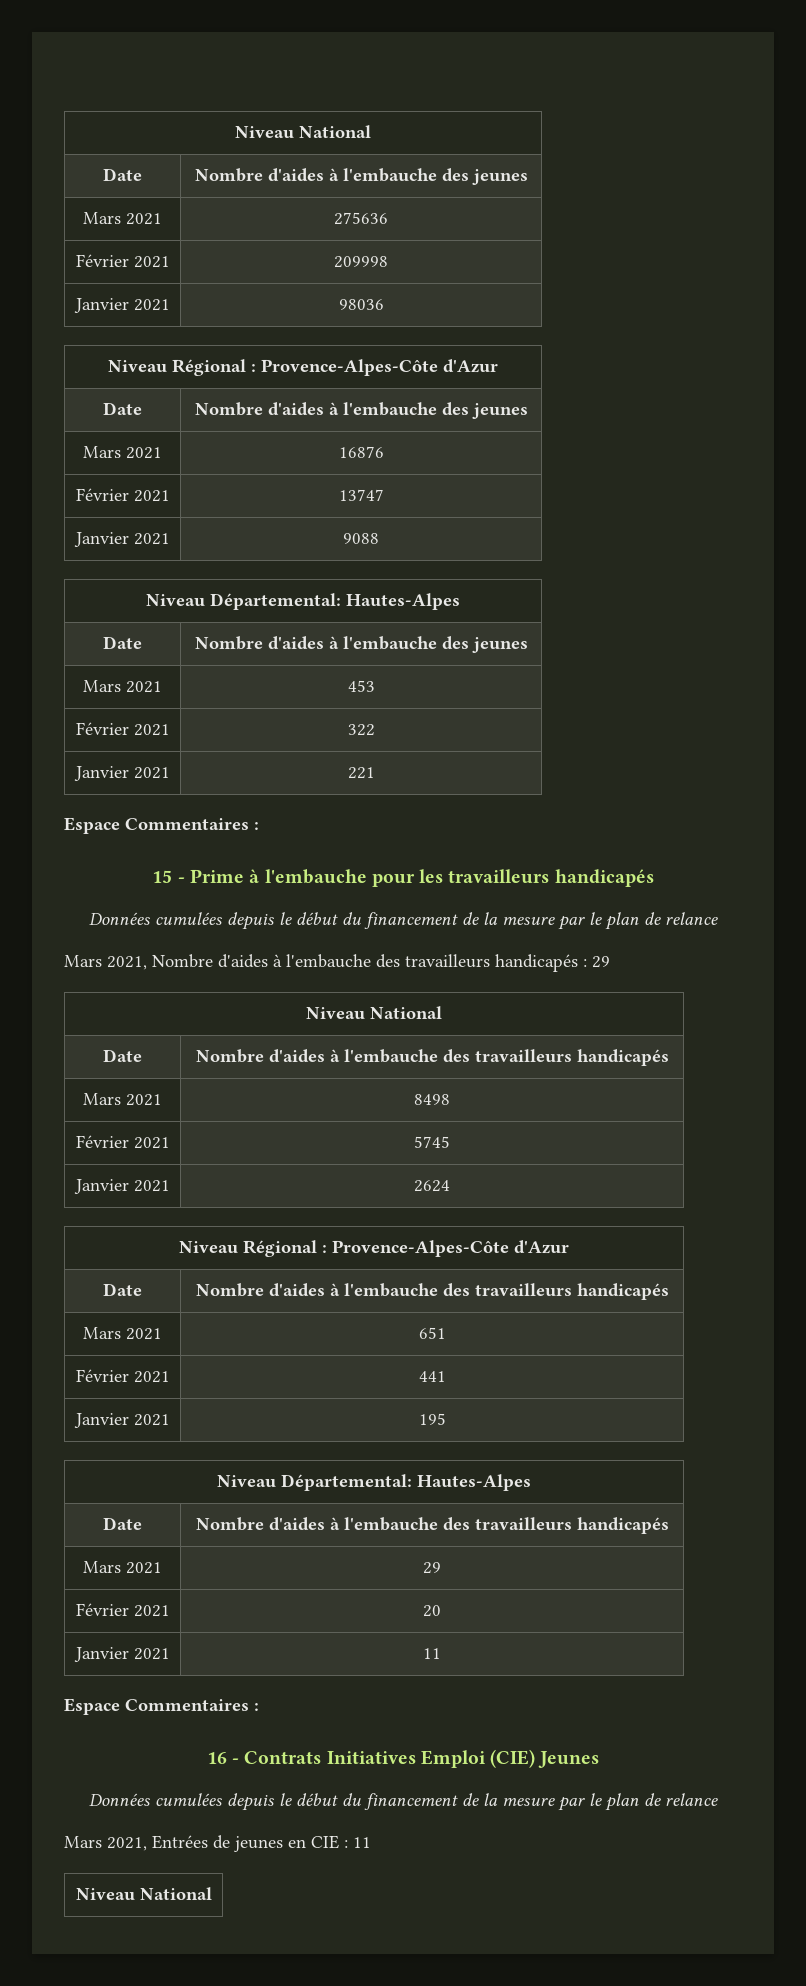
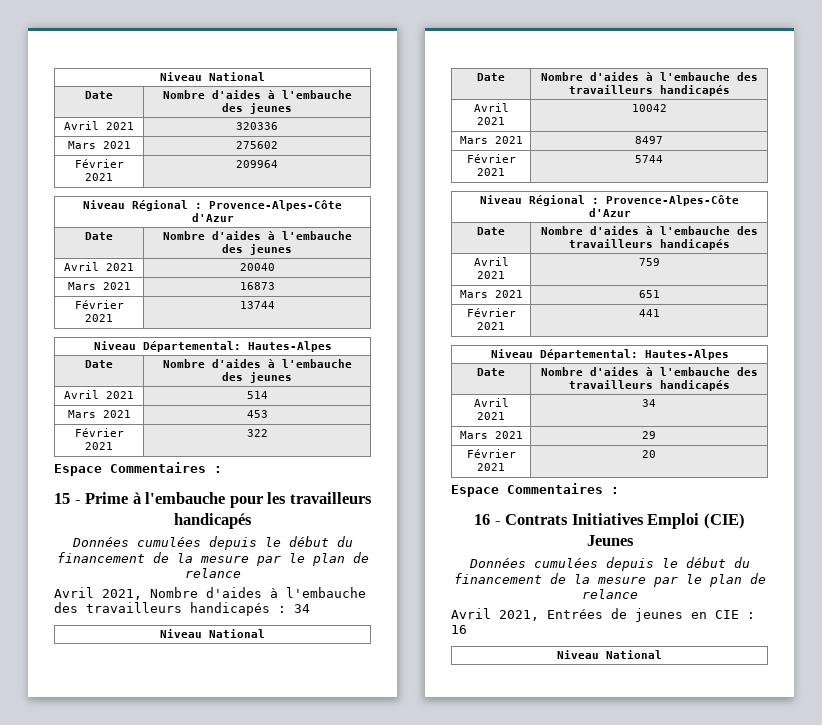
[83,212,162,225] [334,212,388,225] [75,254,170,268] [334,256,388,268] [73,298,170,313] [338,299,384,310] // Mars 2021 | 275636 // Février 2021 | 209998 // Janvier 2021 | 98036 -> [64,121,134,130] [236,122,278,130] [67,141,131,149] [236,141,278,149] [74,159,124,168] [85,173,113,181] [236,160,278,168] // Avril 2021 | 320336 // Mars 2021 | 275602 // Février 2021 | 209964
[83,446,162,459] [338,446,384,458] [75,488,170,502] [338,489,384,501] [73,532,170,547] [343,533,379,544] // Mars 2021 | 16876 // Février 2021 | 13747 // Janvier 2021 | 9088 -> [64,262,134,271] [239,263,275,271] [67,282,131,290] [239,282,275,290] [74,300,124,309] [85,314,113,322] [239,301,275,309] // Avril 2021 | 20040 // Mars 2021 | 16873 // Février 2021 | 13744
(528, 645) none -> [64,390,134,399] [246,391,268,399] // Avril 2021 | 514
[73,766,170,781] [347,767,375,779] // Janvier 2021 | 221 -> (268, 433) none
[64,955,102,967] Mars -> [54,587,94,598] Avril
[592,956,610,968] 29 -> [294,604,310,613] 34
[83,1093,162,1106] [414,1094,450,1105] [75,1135,170,1149] [414,1136,450,1148] [73,1179,170,1194] [414,1180,450,1192] // Mars 2021 | 8498 // Février 2021 | 5745 // Janvier 2021 | 2624 -> [473,103,509,112] [477,117,505,125] [631,104,667,112] [459,136,523,144] [635,136,663,144] [466,154,516,163] [477,168,505,176] [635,155,663,163] // Avril 2021 | 10042 // Mars 2021 | 8497 // Février 2021 | 5744
(669, 1291) none -> [473,257,509,266] [477,271,505,279] [638,258,660,266] // Avril 2021 | 759
[73,1413,170,1428] [418,1413,446,1425] // Janvier 2021 | 195 -> (660, 313) none
(669, 1525) none -> [473,398,509,407] [477,412,505,420] [642,399,656,407] // Avril 2021 | 34
[73,1647,170,1662] [423,1648,441,1659] // Janvier 2021 | 11 -> (656, 454) none
[64,1836,102,1848] Mars -> [451,608,491,619] Avril
[353,1837,371,1848] 11 -> [451,625,467,634] 16

